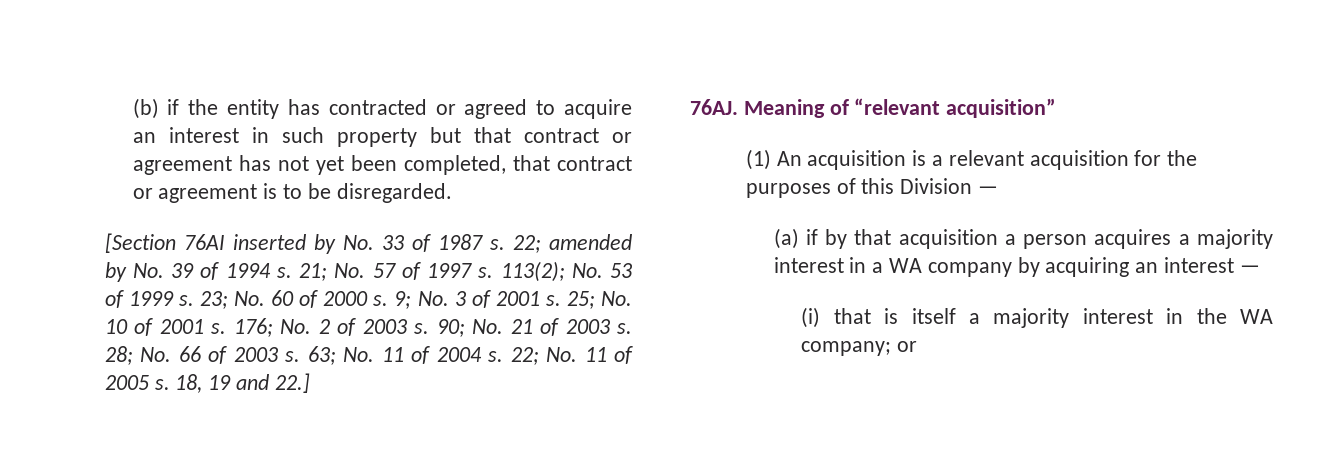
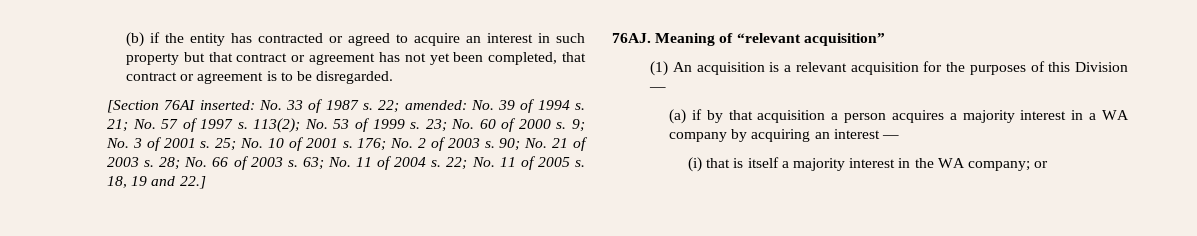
[232,234,336,254] inserted by -> [199,100,255,110] inserted:
[549,234,633,250] [104,262,127,282] amended by -> [404,100,467,110] amended:

